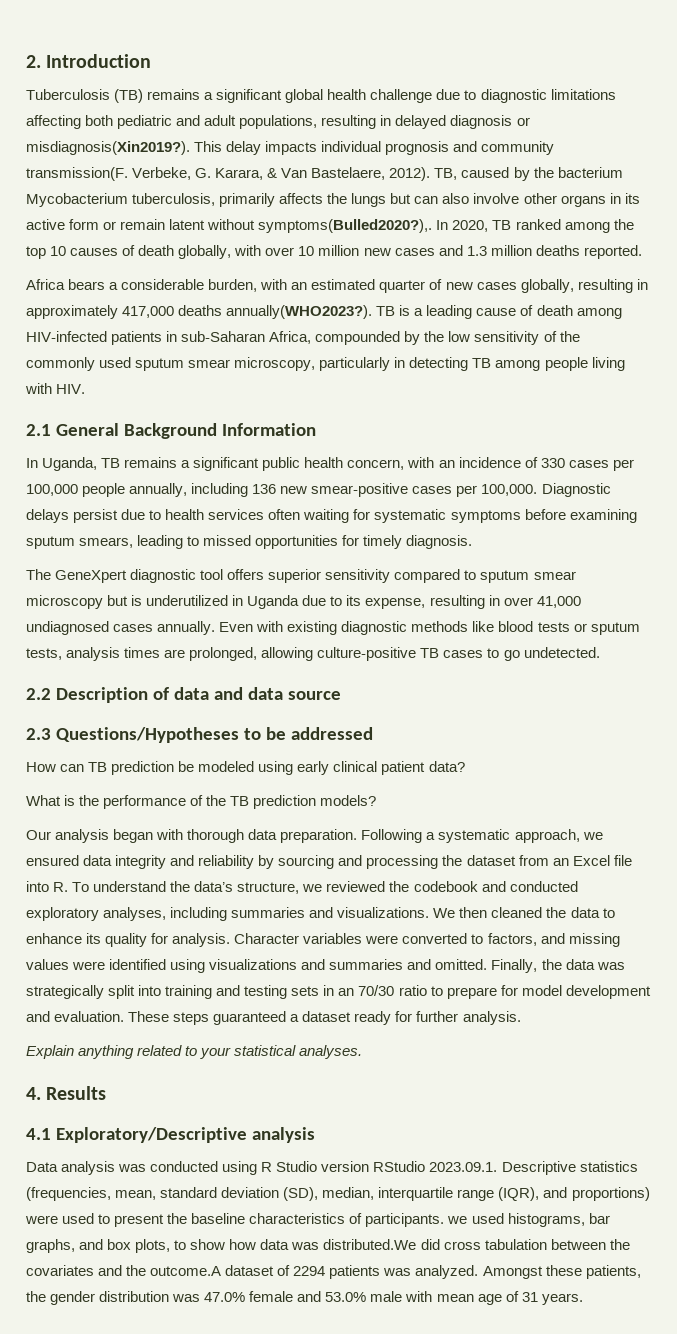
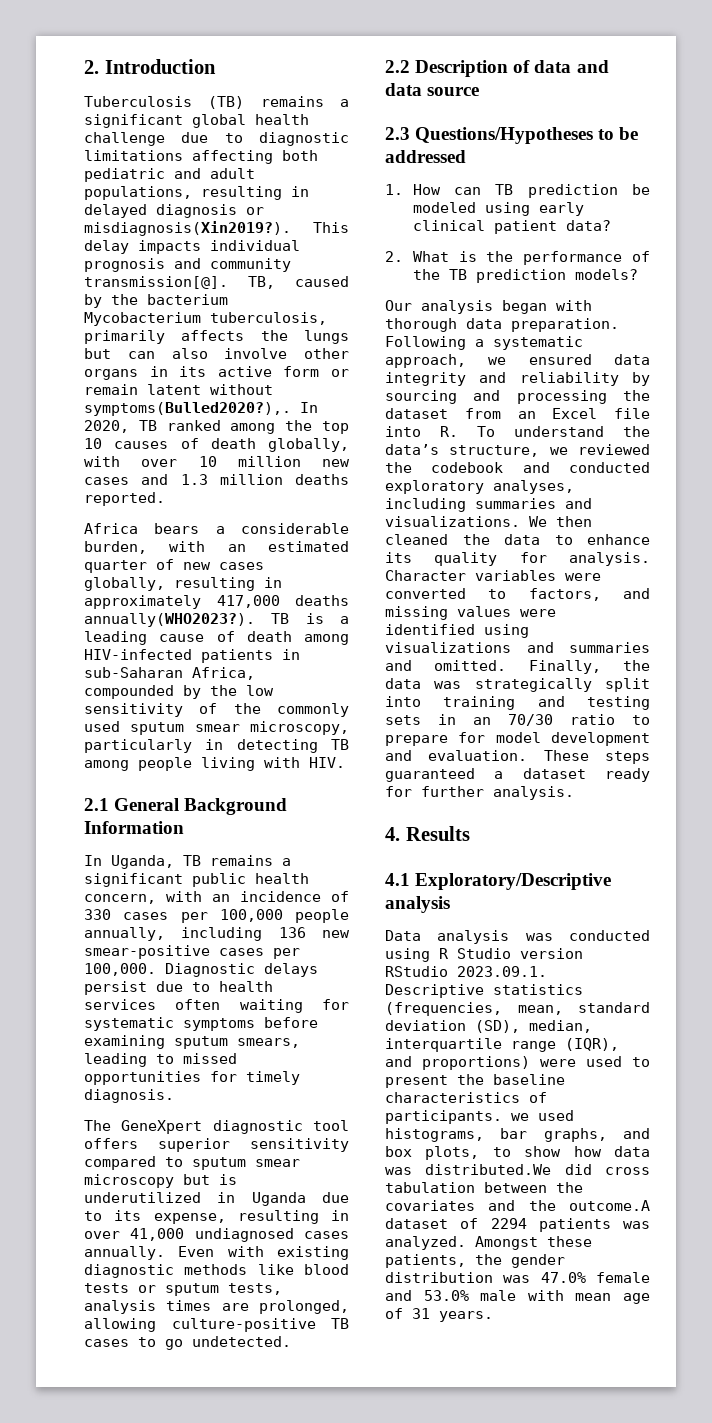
[26,167,431,181] transmission(F. Verbeke, G. Karara, & Van Bastelaere, 2012). -> [84,276,228,289] transmission[@].
(373, 733) none -> [385,184,403,195] 1.
(465, 766) none -> [385,251,403,262] 2.
[26,1045,363,1059] // Explain anything related to your statistical analyses. -> (574, 793) none

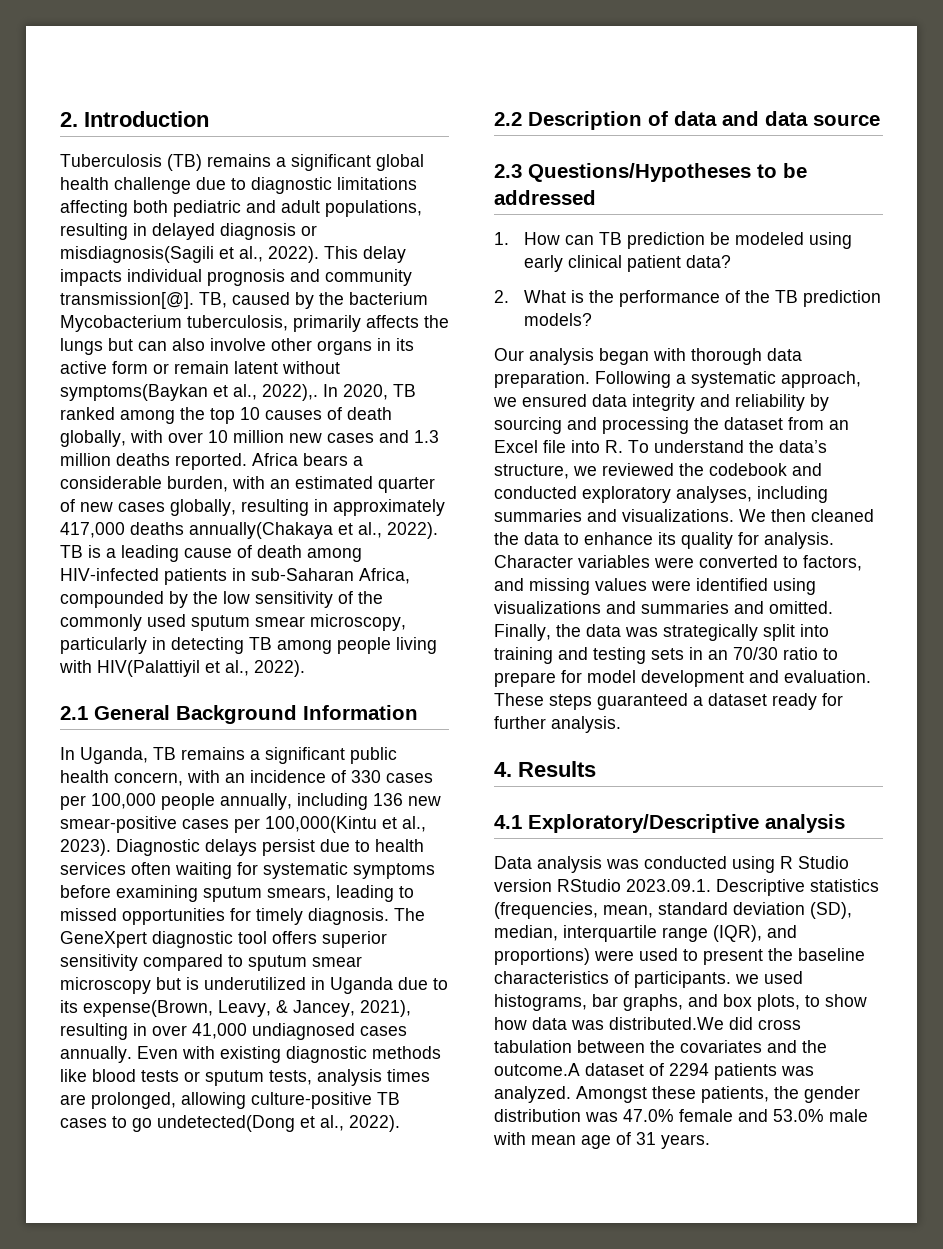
[84,221,291,236] misdiagnosis(Xin2019?). -> [60,246,319,263] misdiagnosis(Sagili et al., 2022).
[84,402,291,416] symptoms(Bulled2020?),. -> [60,384,318,401] symptoms(Baykan et al., 2022),.
(165, 499) // -> (247, 461) none
[84,613,255,627] annually(WHO2023?). -> [189,522,438,539] annually(Chakaya et al., 2022).
[309,757,345,768] HIV. -> [97,660,305,677] HIV(Palattiyil et al., 2022).
[84,963,156,976] 100,000. -> [265,816,426,833] [60,839,111,856] 100,000(Kintu et al., 2023).
(174, 1096) // -> (389, 916) none
[153,1213,226,1224] expense, -> [83,1000,411,1017] expense(Brown, Leavy, & Jancey, 2021),
[192,1336,291,1347] undetected. -> [157,1115,400,1132] undetected(Dong et al., 2022).

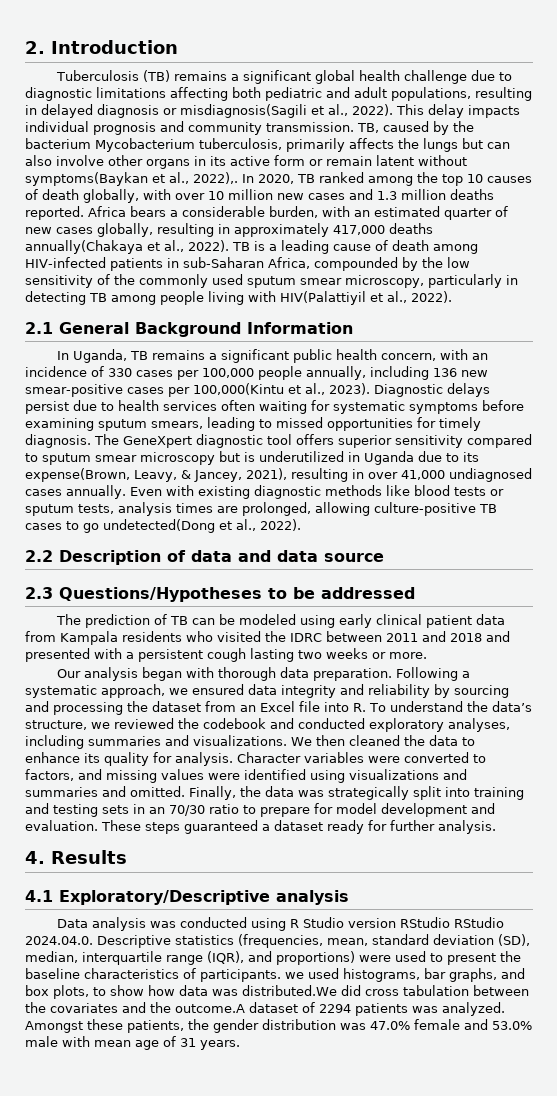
[60,292,194,309] transmission[@]. -> [266,122,354,132] transmission.
[494,232,705,249] 1. How can TB prediction -> [56,614,216,628] The prediction of TB can
[685,255,731,268] [494,290,881,307] [523,313,592,326] data? // 2. What is the performance of the TB prediction models? -> [476,614,506,625] [25,631,510,645] [25,648,427,662] data from Kampala residents who visited the IDRC between 2011 and 2018 and presented with a persistent cough lasting two weeks or more.
[626,879,711,892] 2023.09.1. -> [454,917,505,928] [25,936,93,945] RStudio 2024.04.0.

